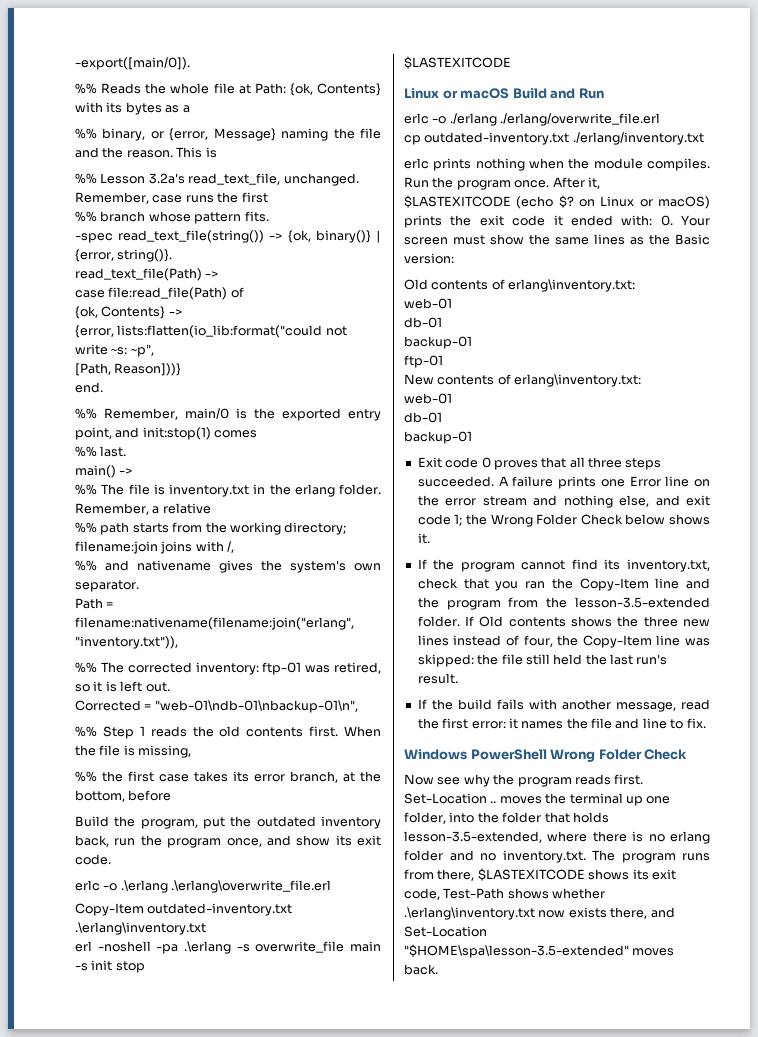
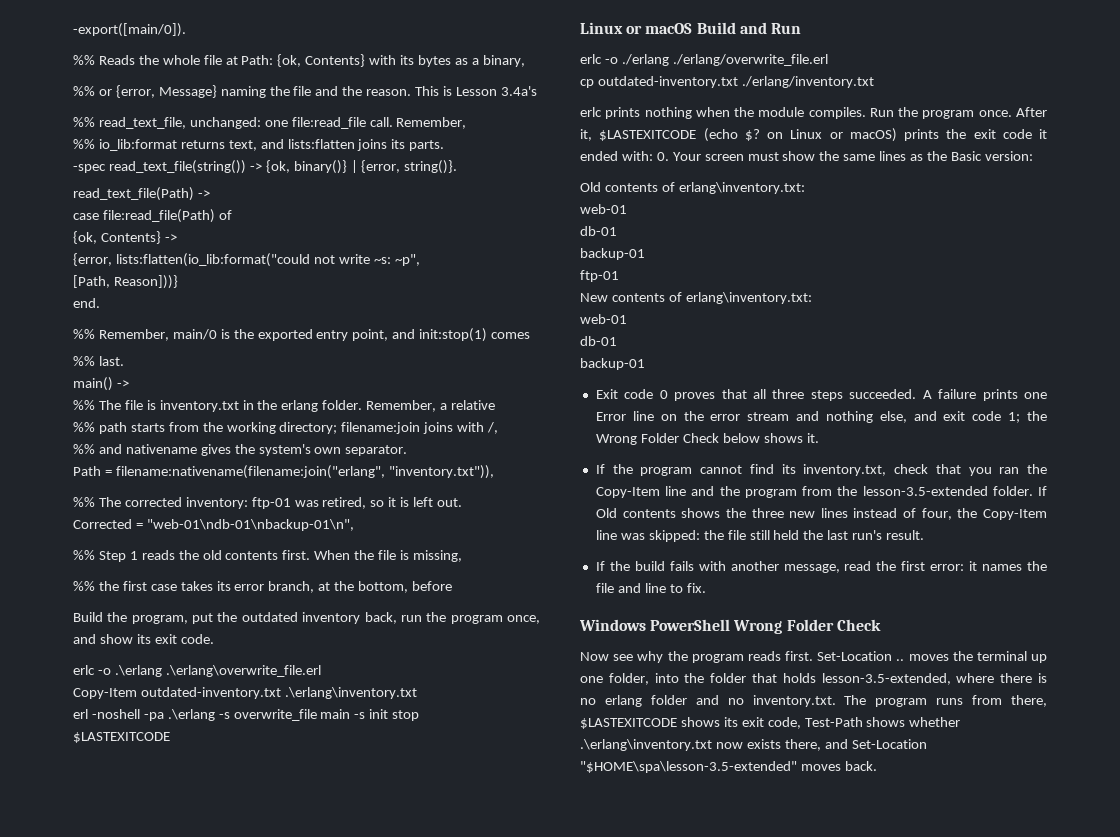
[75,128,146,141] // %% binary, -> [482,55,525,67] [73,86,95,96] binary, // %%
[75,173,359,186] [75,192,268,204] [75,211,269,224] // %% Lesson 3.2a's read_text_file, unchanged. Remember, case runs the first // %% branch whose pattern fits. -> [455,86,537,96] [73,117,467,129] [73,139,445,151] Lesson 3.4a's // %% read_text_file, unchanged: one file:read_file call. Remember, // %% io_lib:format returns text, and lists:flatten joins its parts.

